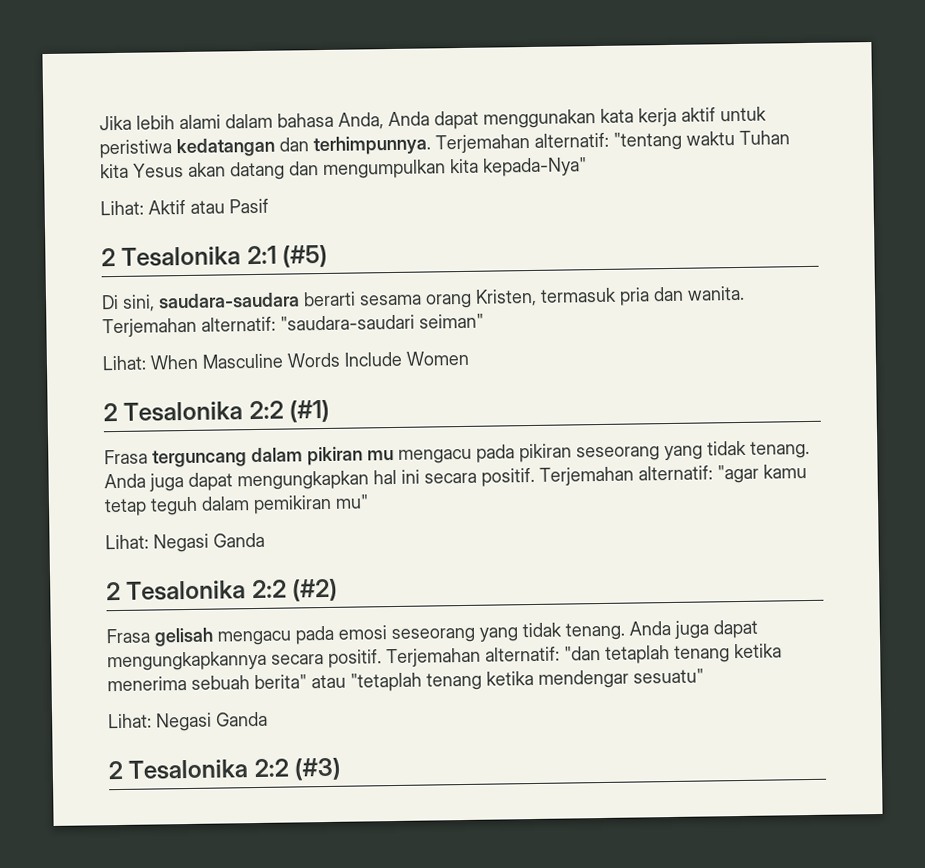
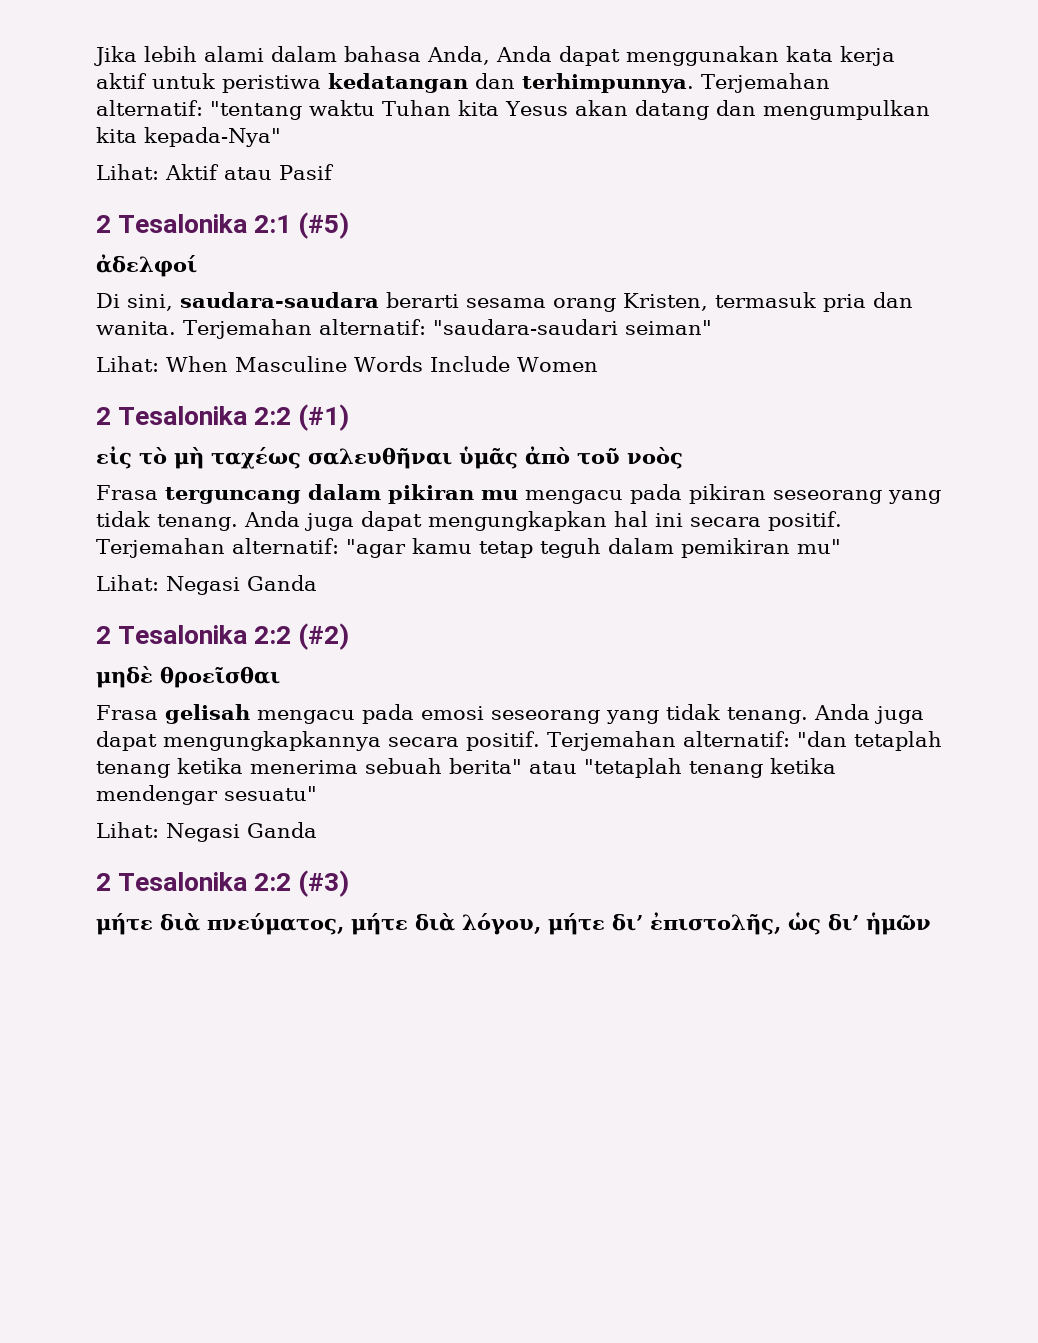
(329, 256) none -> [96,254,197,277] // ἀδελφοί
(331, 411) none -> [96,446,683,469] // εἰς τὸ μὴ ταχέως σαλευθῆναι ὑμᾶς ἀπὸ τοῦ νοὸς
(339, 590) none -> [96,666,280,688] // μηδὲ θροεῖσθαι
(342, 769) none -> [96,912,931,935] // μήτε διὰ πνεύματος, μήτε διὰ λόγου, μήτε δι’ ἐπιστολῆς, ὡς δι’ ἡμῶν

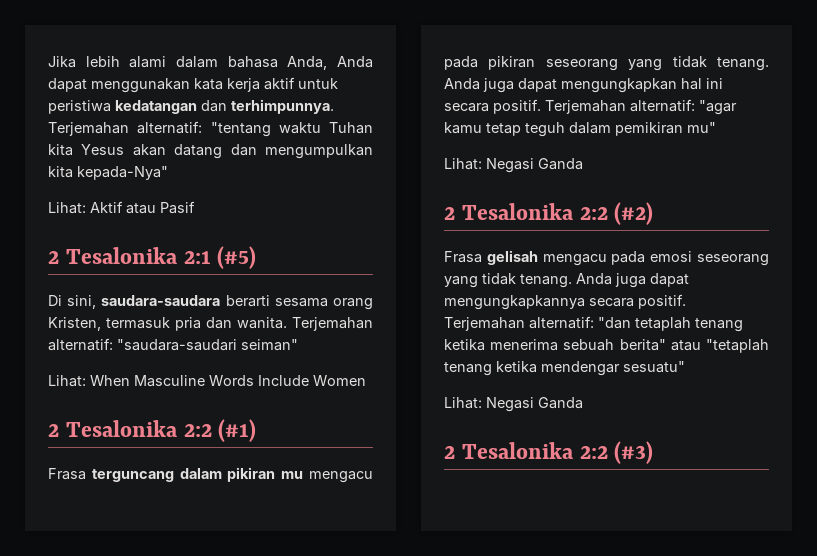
[96,254,197,277] // ἀδελφοί -> (257, 257) none
[96,446,683,469] // εἰς τὸ μὴ ταχέως σαλευθῆναι ὑμᾶς ἀπὸ τοῦ νοὸς -> (257, 430) none
[96,666,280,688] // μηδὲ θροεῖσθαι -> (654, 213) none
[96,912,931,935] // μήτε διὰ πνεύματος, μήτε διὰ λόγου, μήτε δι’ ἐπιστολῆς, ὡς δι’ ἡμῶν -> (654, 452) none

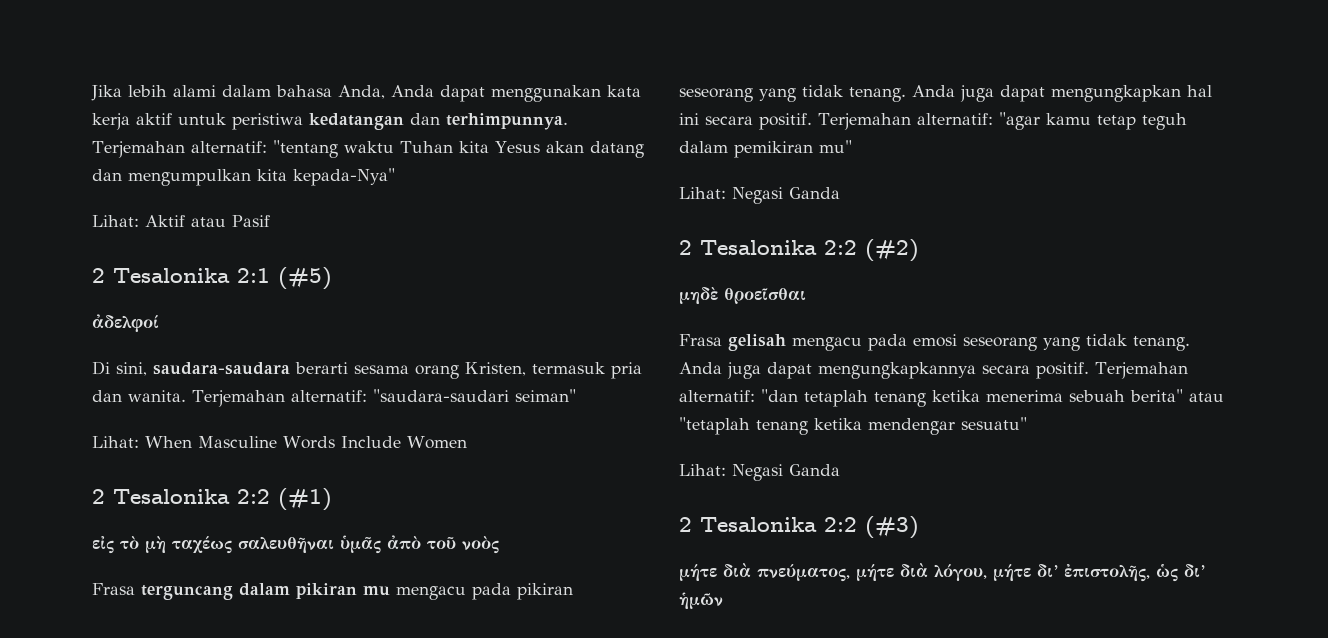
(257, 257) none -> [92,314,159,332] // ἀδελφοί
(257, 430) none -> [92,535,499,554] // εἰς τὸ μὴ ταχέως σαλευθῆναι ὑμᾶς ἀπὸ τοῦ νοὸς
(654, 213) none -> [679,287,806,304] // μηδὲ θροεῖσθαι
(654, 452) none -> [679,563,1205,582] [679,592,723,609] // μήτε διὰ πνεύματος, μήτε διὰ λόγου, μήτε δι’ ἐπιστολῆς, ὡς δι’ ἡμῶν

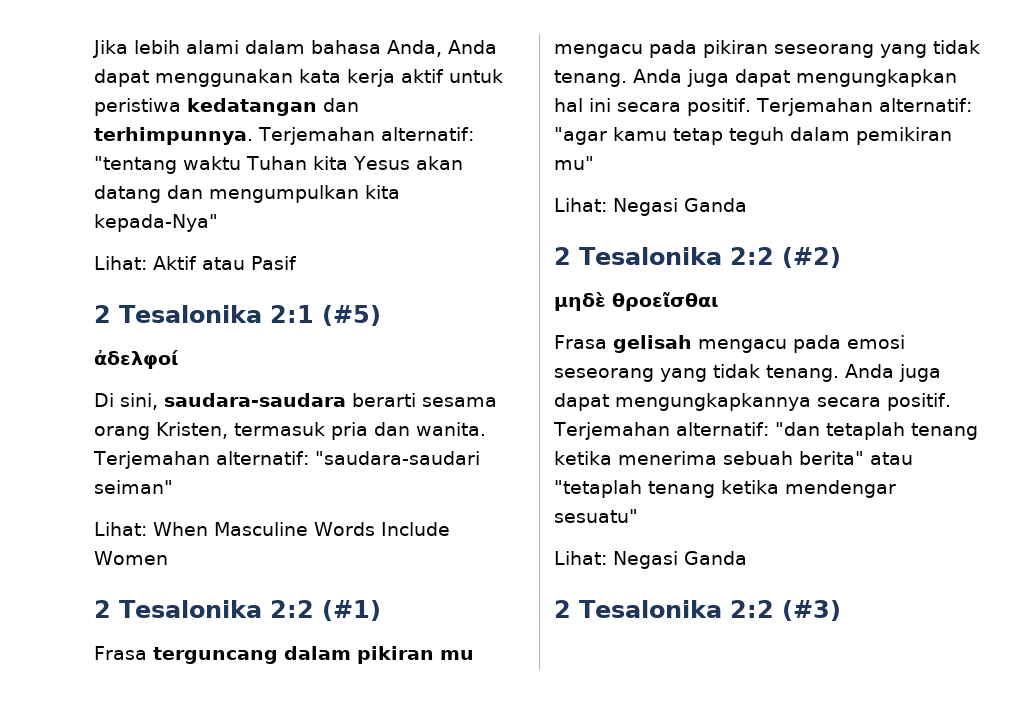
[92,535,499,554] // εἰς τὸ μὴ ταχέως σαλευθῆναι ὑμᾶς ἀπὸ τοῦ νοὸς -> (381, 610) none
[679,563,1205,582] [679,592,723,609] // μήτε διὰ πνεύματος, μήτε διὰ λόγου, μήτε δι’ ἐπιστολῆς, ὡς δι’ ἡμῶν -> (841, 610) none

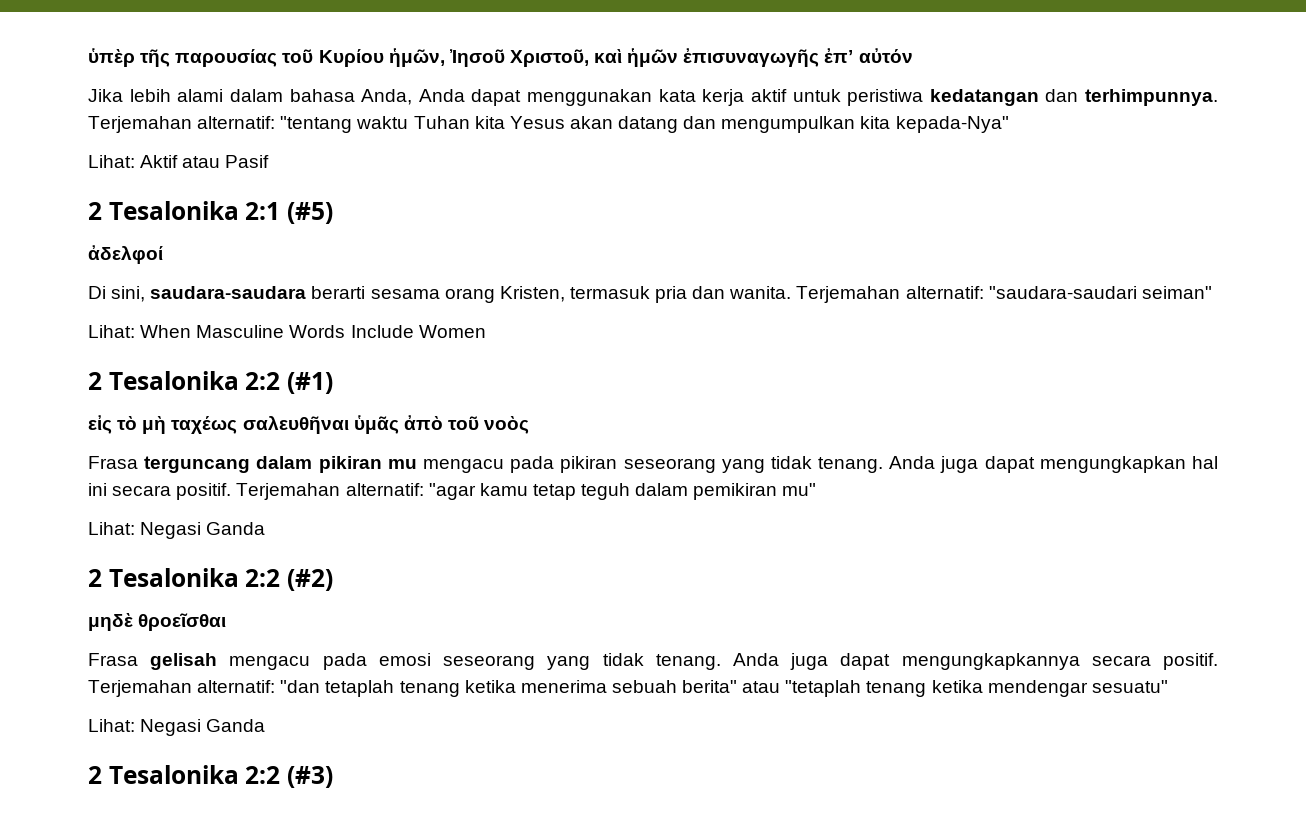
(93, 49) none -> [88,48,913,67] ὑπὲρ τῆς παρουσίας τοῦ Κυρίου ἡμῶν, Ἰησοῦ Χριστοῦ, καὶ ἡμῶν ἐπισυναγωγῆς ἐπ’ αὐτόν //
(381, 610) none -> [88,415,530,434] // εἰς τὸ μὴ ταχέως σαλευθῆναι ὑμᾶς ἀπὸ τοῦ νοὸς

